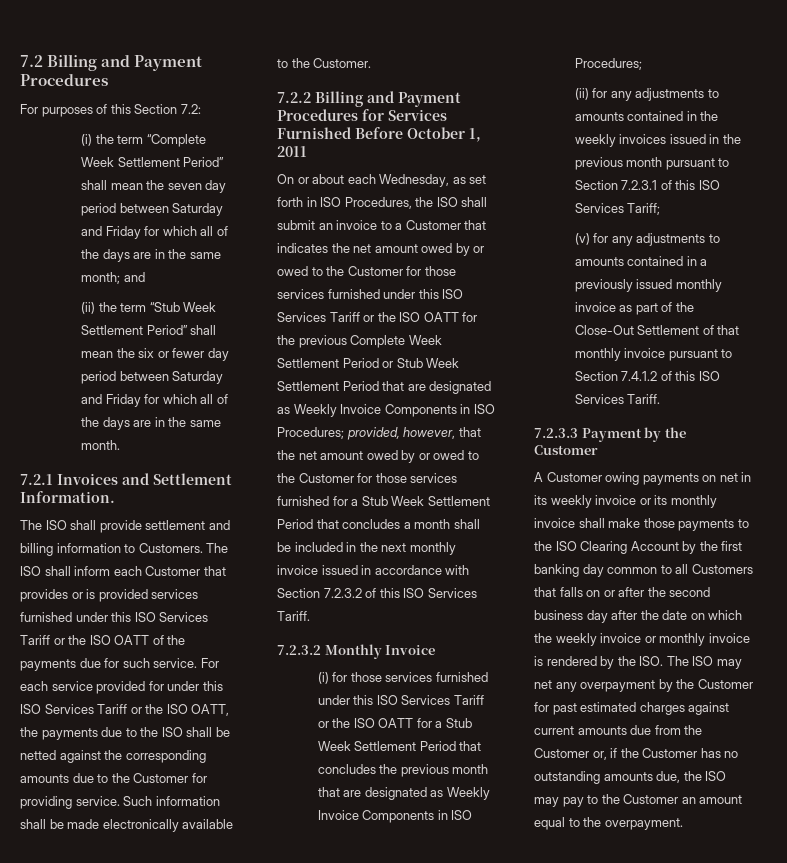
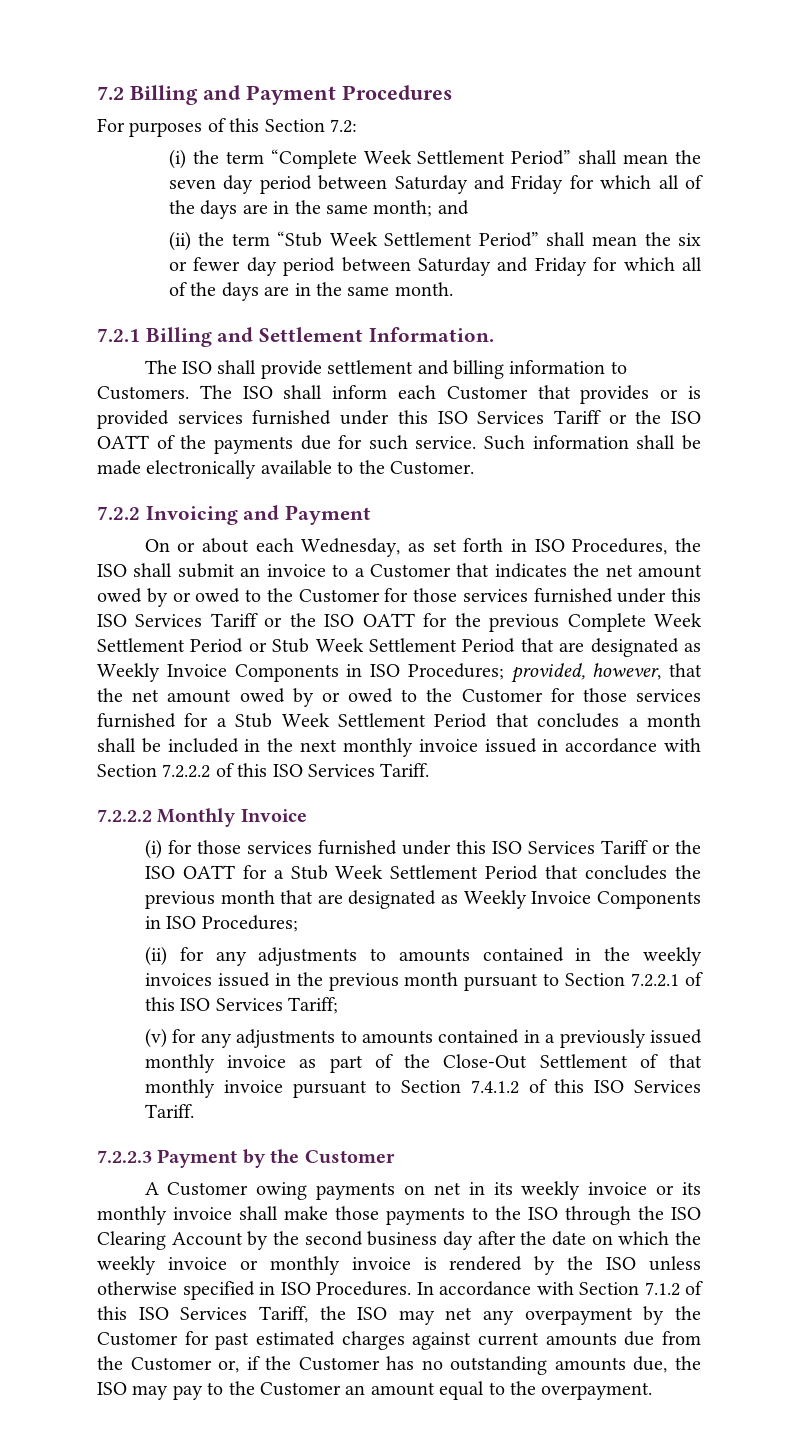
[57,473,118,485] Invoices -> [145,327,212,347] Billing
[200,658,219,668] [20,681,223,694] [20,704,230,716] [20,727,230,740] [20,750,206,763] [20,773,207,783] [20,796,120,809] For each service provided for under this ISO Services Tariff or the ISO OATT, the payments due to the ISO shall be netted against the corresponding amounts due to the Customer for providing service. -> (477, 442) none
[315,91,461,107] [277,109,447,121] [277,127,481,142] [277,146,307,157] Billing and Payment Procedures for Services Furnished Before October 1, 2011 -> [145,505,372,525] Invoicing and Payment
[323,588,477,598] [277,611,310,621] [277,645,321,655] 7.2.3.2 of this ISO Services Tariff. // 7.2.3.2 -> [162,763,430,778] [97,809,152,822] 7.2.2.2 of this ISO Services Tariff. // 7.2.2.2
[621,180,658,190] 7.2.3.1 -> [631,973,680,987] 7.2.2.1
[534,428,578,438] 7.2.3.3 -> [97,1150,152,1163] 7.2.2.3
(577, 546) none -> [565,1206,701,1225] through the ISO
[721,541,743,551] [534,564,753,577] [534,587,666,597] first banking day common to all Customers that falls on or after the -> (299, 1238) none
[639,656,689,666] ISO. The -> [606,1256,701,1271] [97,1281,703,1300] [97,1306,346,1323] ISO unless otherwise specified in ISO Procedures. In accordance with Section 7.1.2 of this ISO Services Tariff, the

